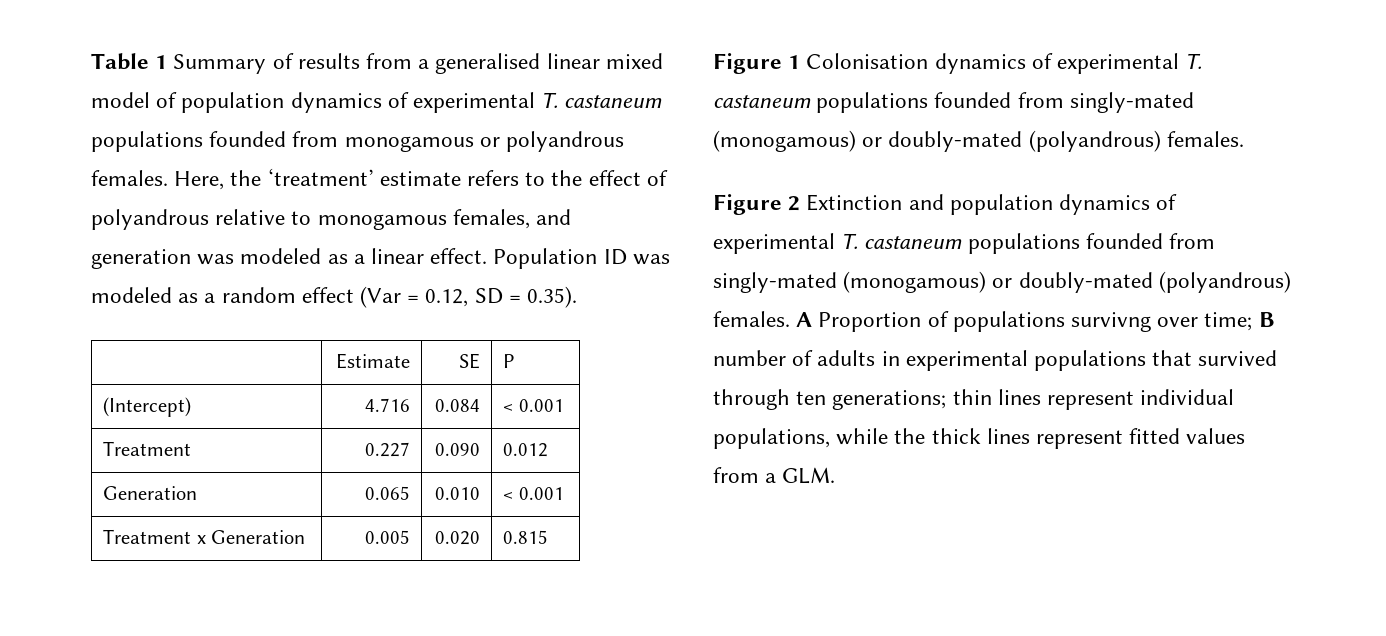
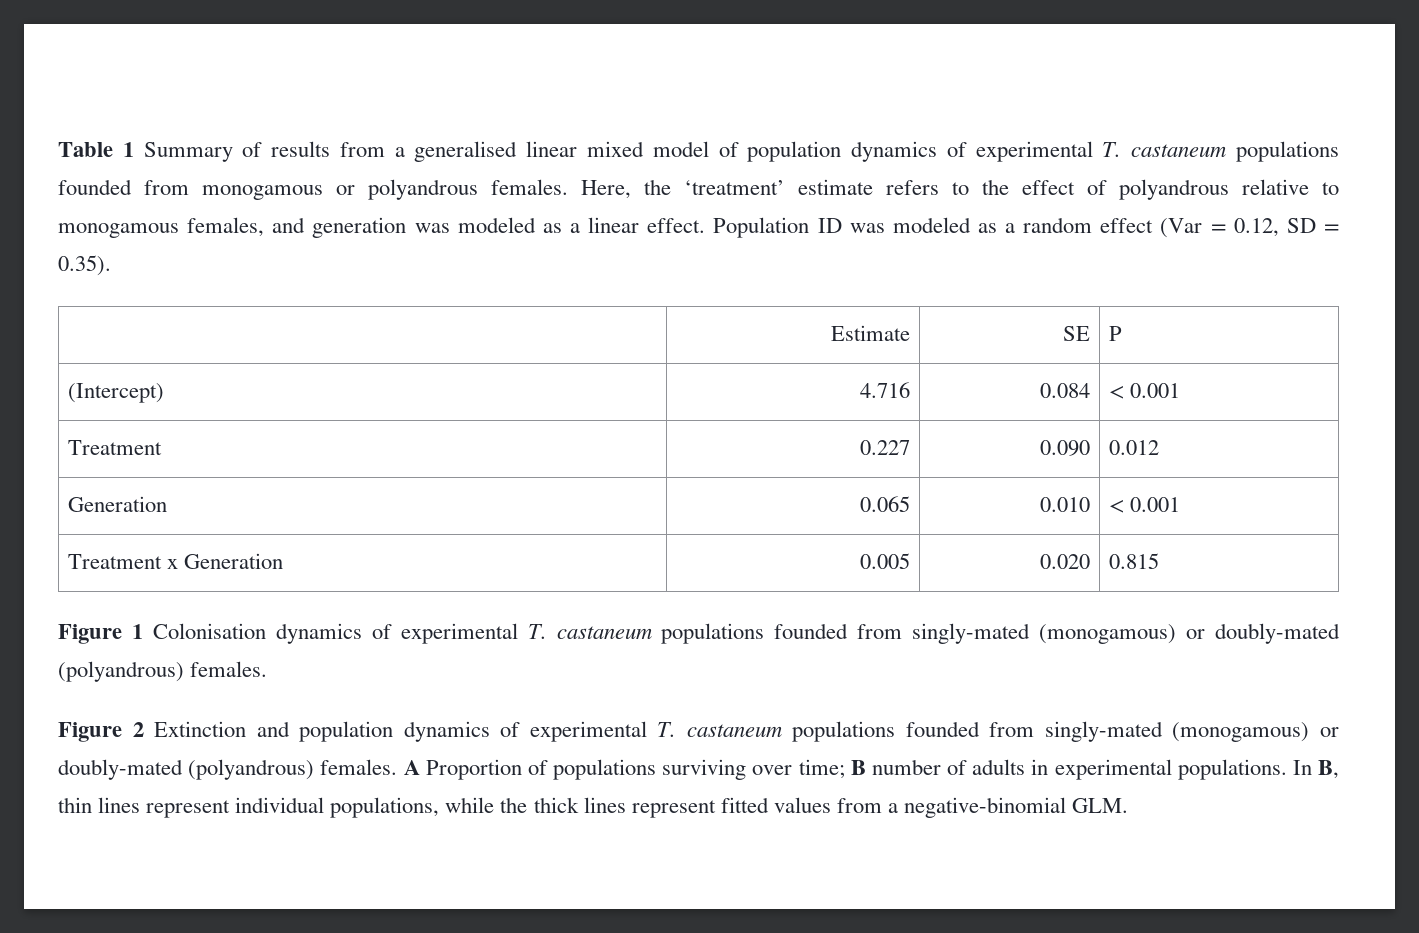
[1071,312,1152,332] survivng -> [662,759,747,780] surviving
[1034,350,1278,371] [713,389,947,410] populations that survived through ten generations; -> [1177,759,1339,780] populations. In B,
(777, 478) none -> [904,797,1067,818] negative-binomial

